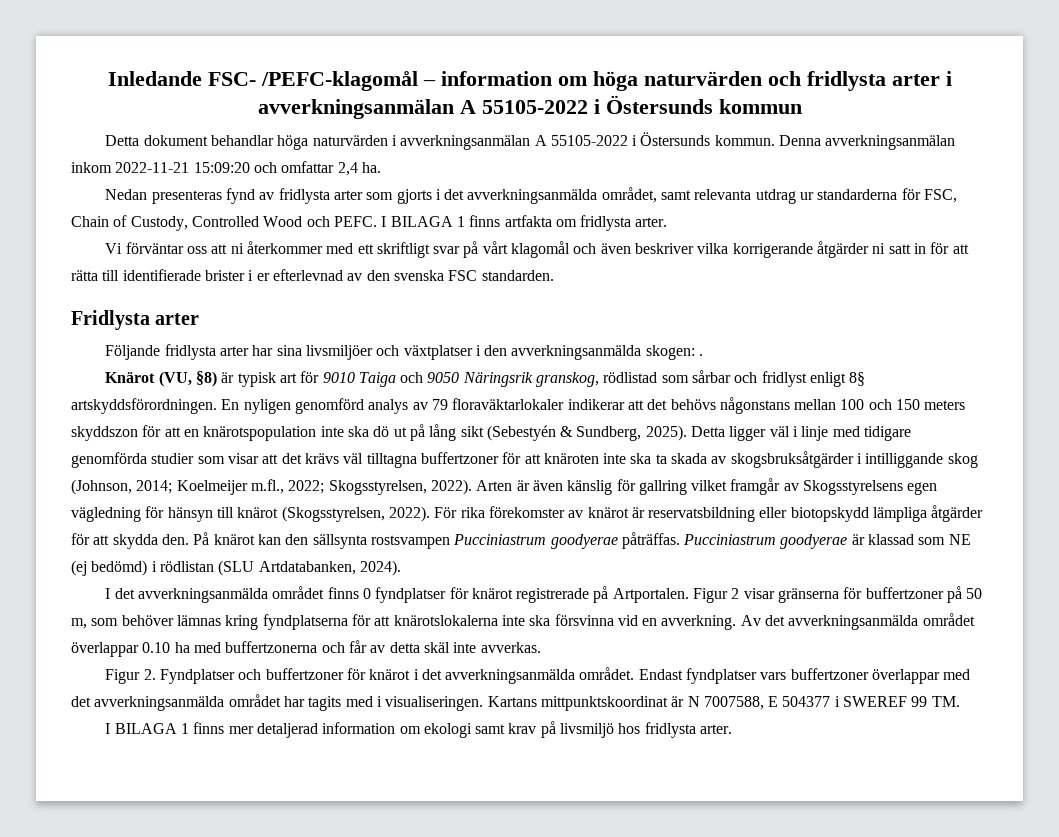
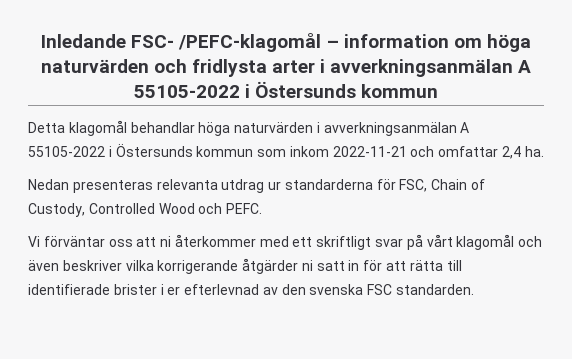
[143,135,208,146] dokument -> [68,120,127,136] klagomål
[714,135,956,150] kommun. Denna avverkningsanmälan -> [196,146,287,157] kommun som
[193,162,250,173] 15:09:20 -> (407, 151) none
[225,187,692,204] fynd av fridlysta arter som gjorts i det avverkningsanmälda området, samt -> (153, 186) none
[381,215,668,231] I BILAGA 1 finns artfakta om fridlysta arter. -> (263, 208) none
[71,310,200,330] [105,344,704,360] [105,370,866,387] [71,397,966,414] [71,424,912,441] [71,451,978,468] [71,478,938,495] [71,505,984,522] [71,532,971,549] [71,560,401,576] [105,586,983,603] [71,613,975,630] [71,640,541,657] [105,667,971,684] [71,694,960,711] [105,721,733,738] // Fridlysta arter // Följande fridlysta arter har sina livsmiljöer och växtplatser i den avverkningsanmälda skogen: . // Knärot (VU, §8) är typisk art för 9010 Taiga och 9050 Näringsrik granskog, rödlistad som sårbar och fridlyst enligt 8§ artskyddsförordningen. En nyligen genomförd analys av 79 floraväktarlokaler indikerar att det behövs någonstans mellan 100 och 150 meters skyddszon för att en knärotspopulation inte ska dö ut på lång sikt (Sebestyén & Sundberg, 2025). Detta ligger väl i linje med tidigare genomförda studier som visar att det krävs väl tilltagna buffertzoner för att knäroten inte ska ta skada av skogsbruksåtgärder i intilliggande skog (Johnson, 2014; Koelmeijer m.fl., 2022; Skogsstyrelsen, 2022). Arten är även känslig för gallring vilket framgår av Skogsstyrelsens egen vägledning för hänsyn till knärot (Skogsstyrelsen, 2022). För rika förekomster av knärot är reservatsbildning eller biotopskydd lämpliga åtgärder för att skydda den. På knärot kan den sällsynta rostsvampen Pucciniastrum goodyerae påträffas. Pucciniastrum goodyerae är klassad som NE (ej bedömd) i rödlistan (SLU Artdatabanken, 2024). // I det avverkningsanmälda området finns 0 fyndplatser för knärot registrerade på Artportalen. Figur 2 visar gränserna för buffertzoner på 50 m, som behöver lämnas kring fyndplatserna för att knärotslokalerna inte ska försvinna vid en avverkning. Av det avverkningsanmälda området överlappar 0.10 ha med buffertzonerna och får av detta skäl inte avverkas. // Figur 2. Fyndplatser och buffertzoner för knärot i det avverkningsanmälda området. Endast fyndplatser vars buffertzoner överlappar med det avverkningsanmälda området har tagits med i visualiseringen. Kartans mittpunktskoordinat är N 7007588, E 504377 i SWEREF 99 TM. // I BILAGA 1 finns mer detaljerad information om ekologi samt krav på livsmiljö hos fridlysta arter. -> (475, 289) none

